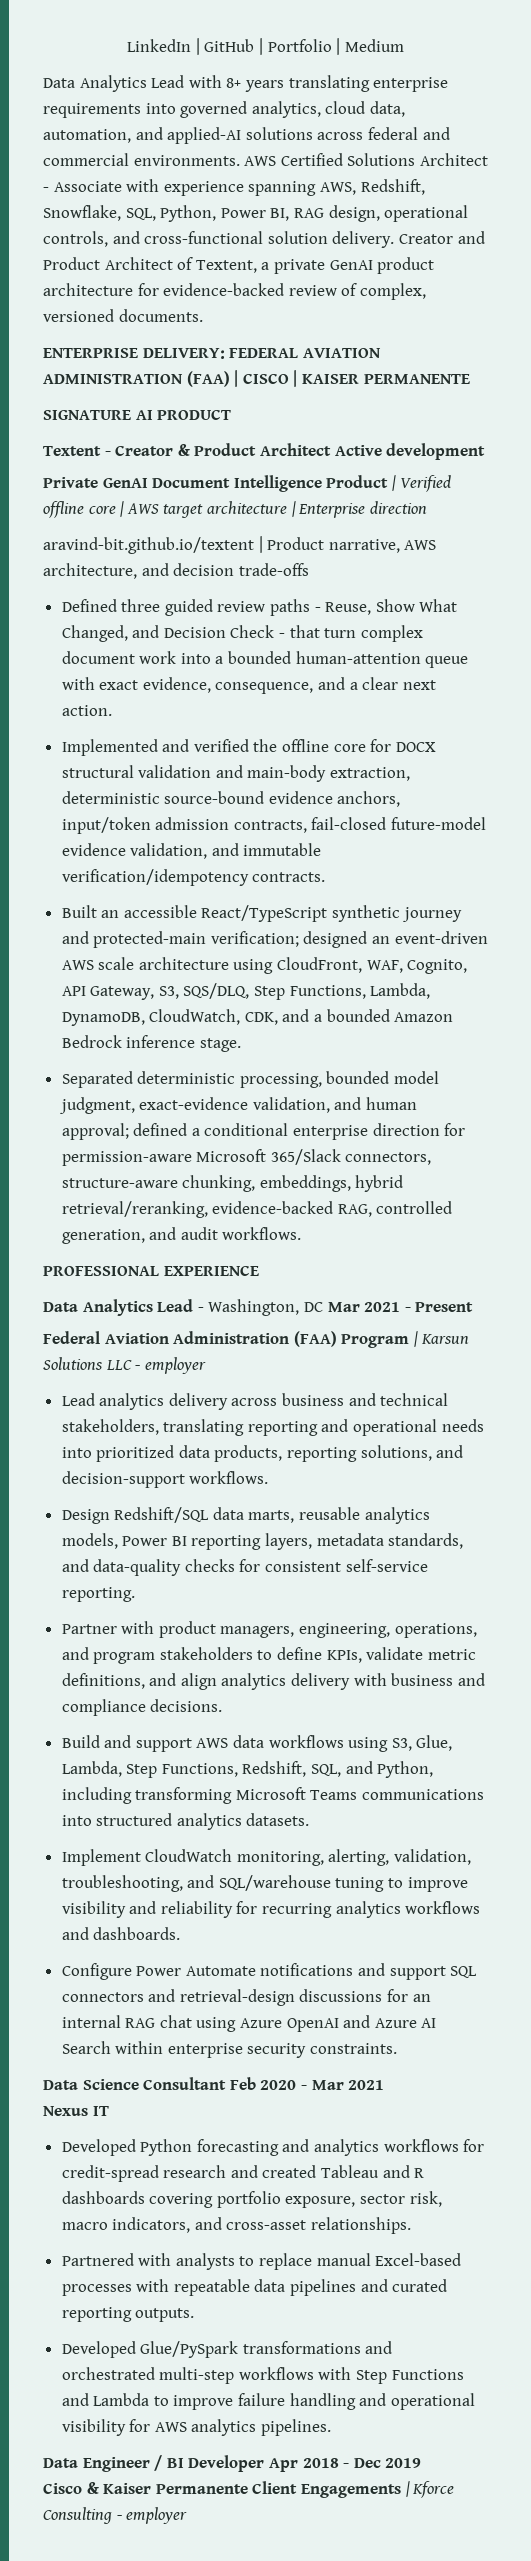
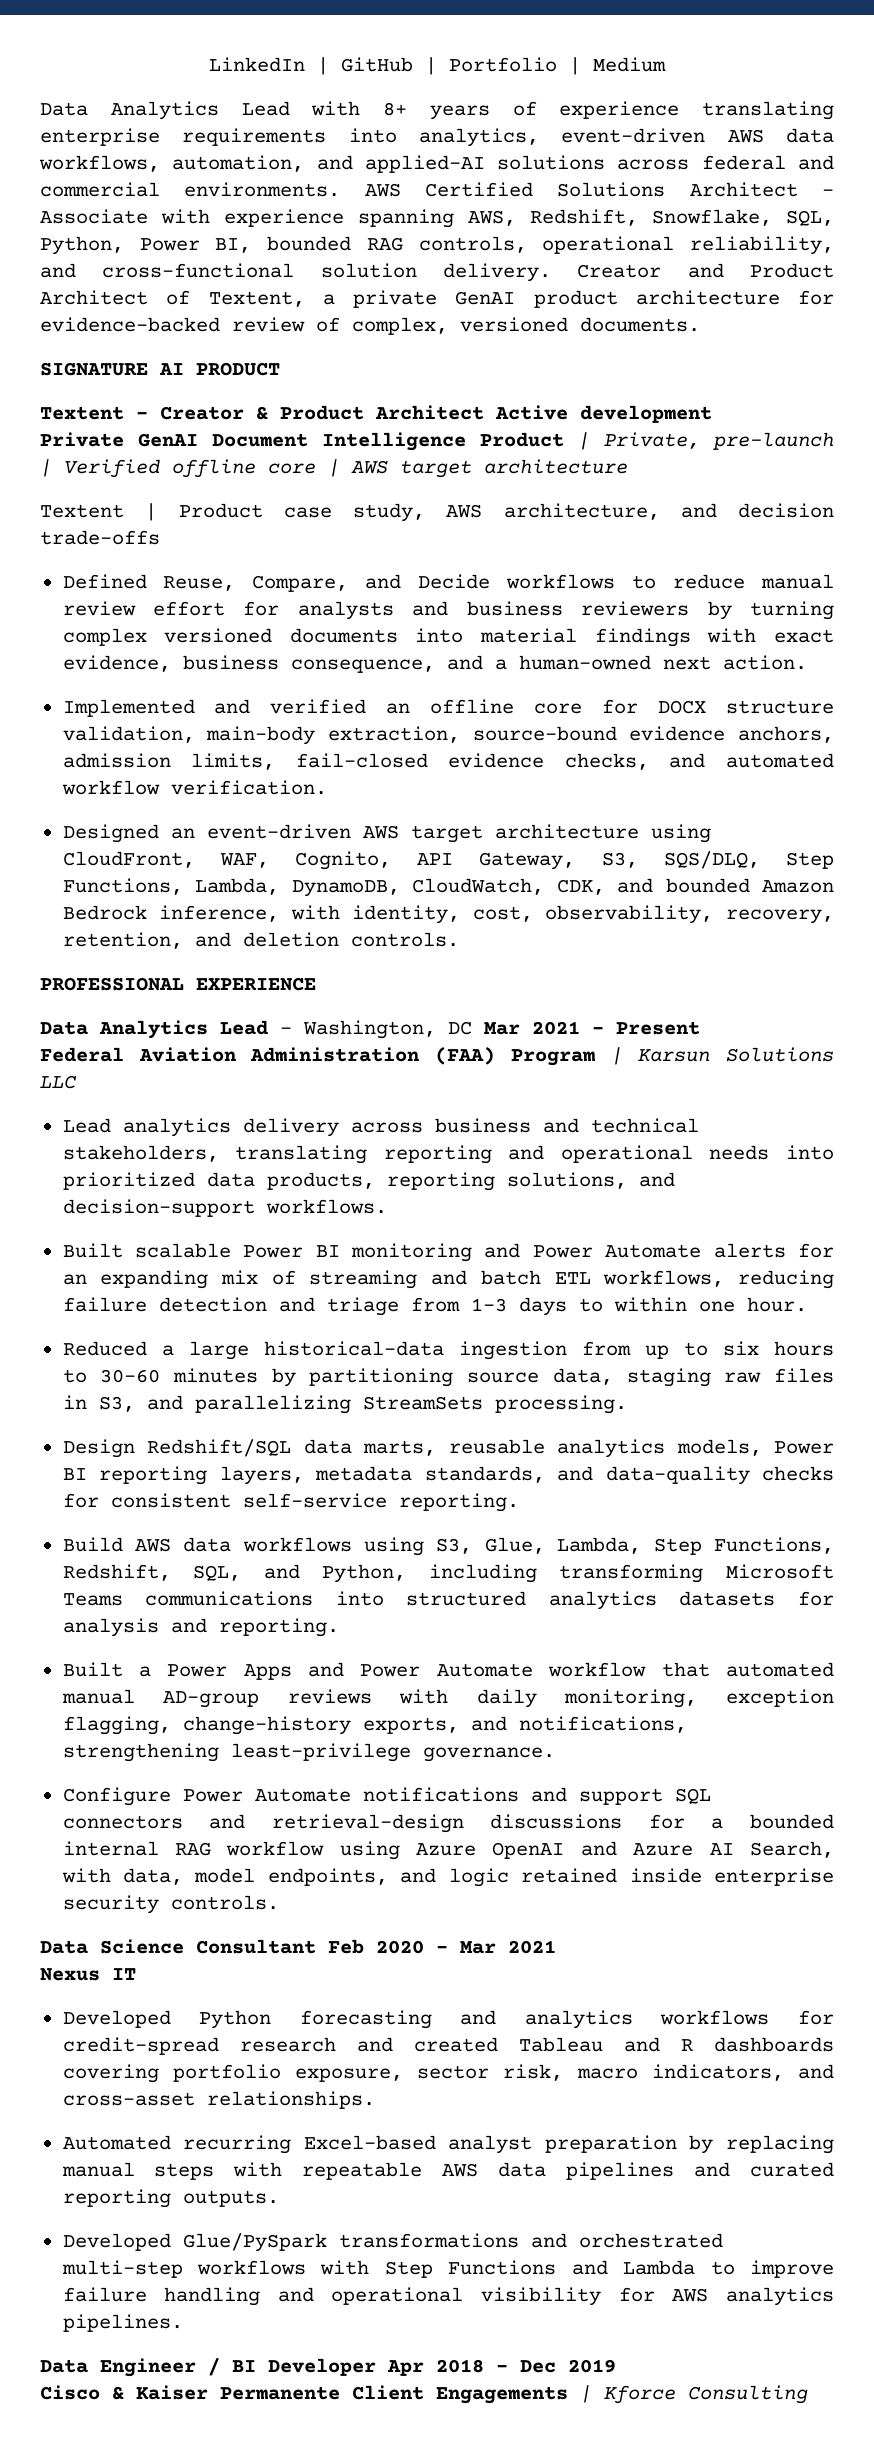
(284, 86) none -> [512,101,680,119] of experience
[180,101,405,118] governed analytics, cloud data, -> [419,128,835,147] [39,155,160,172] analytics, event-driven AWS data workflows,
[293,205,469,222] [43,231,108,247] RAG design, operational controls, -> [267,236,834,255] bounded RAG controls, operational reliability,
[43,348,381,359] [43,370,470,387] // ENTERPRISE DELIVERY: FEDERAL AVIATION ADMINISTRATION (FAA) | CISCO | KAISER PERMANENTE -> (700, 324) none
(396, 483) none -> [604,432,834,450] [40,459,52,477] Private, pre-launch |
[291,501,427,518] [43,536,400,554] | Enterprise direction // aravind-bit.github.io/textent | Product narrative, -> [40,503,425,522] // Textent | Product case study,
[121,599,458,616] [61,625,423,642] [61,651,469,668] three guided review paths - Reuse, Show What Changed, and Decision Check - that turn complex document work into a bounded human-attention queue -> [163,574,834,592] [62,601,834,620] [62,628,691,647] Reuse, Compare, and Decide workflows to reduce manual review effort for analysts and business reviewers by turning complex versioned documents into material findings
(211, 685) none -> [182,655,279,670] business
[362,677,399,690] clear -> [518,655,651,670] human-owned
[253,739,278,752] the -> [386,703,411,714] an
[61,765,243,778] structural validation and -> [725,700,834,714] [62,726,195,743] structure validation,
[61,791,160,804] deterministic -> (460, 734) none
[61,817,487,834] [61,843,322,859] [61,869,326,886] [61,905,462,922] [61,931,368,948] input/token admission contracts, fail-closed future-model evidence validation, and immutable verification/idempotency contracts. // Built an accessible React/TypeScript synthetic journey and protected-main verification; designed -> [62,753,835,770] [61,780,327,795] [62,824,159,843] admission limits, fail-closed evidence checks, and automated workflow verification. // Designed
[98,957,135,970] scale -> [410,825,483,843] target
[314,1014,323,1022] a -> (654, 885) none
[126,1035,241,1052] [61,1071,440,1088] [58,1097,418,1114] [61,1123,466,1140] [61,1149,432,1166] [61,1175,404,1192] [61,1201,453,1218] [61,1227,302,1244] inference stage. // Separated deterministic processing, bounded model judgment, exact-evidence validation, and human approval; defined a conditional enterprise direction for permission-aware Microsoft 365/Slack connectors, structure-aware chunking, embeddings, hybrid retrieval/reranking, evidence-backed RAG, controlled generation, and audit workflows. -> [159,905,834,924] [62,932,459,949] inference, with identity, cost, observability, recovery, retention, and deletion controls.
[135,1357,206,1374] - employer -> (77, 1082) none
(269, 1477) none -> [62,1243,834,1262] [62,1270,835,1289] [62,1297,807,1316] [62,1341,834,1360] [62,1368,835,1387] [62,1395,627,1414] // Built scalable Power BI monitoring and Power Automate alerts for an expanding mix of streaming and batch ETL workflows, reducing failure detection and triage from 1-3 days to within one hour. // Reduced a large historical-data ingestion from up to six hours to 30-60 minutes by partitioning source data, staging raw files in S3, and parallelizing StreamSets processing.
[61,1621,477,1638] [61,1647,476,1664] [61,1673,485,1690] [61,1699,223,1716] // Partner with product managers, engineering, operations, and program stakeholders to define KPIs, validate metric definitions, and align analytics delivery with business and compliance decisions. -> (519, 1502) none
[104,1735,192,1752] and support -> (123, 1544) none
[246,1813,310,1826] [61,1849,472,1866] [61,1875,468,1892] [61,1901,481,1918] [61,1927,181,1940] datasets. // Implement CloudWatch monitoring, alerting, validation, troubleshooting, and SQL/warehouse tuning to improve visibility and reliability for recurring analytics workflows and dashboards. -> [679,1591,834,1606] [62,1618,339,1637] [62,1662,834,1680] [61,1689,835,1708] [62,1716,687,1735] [62,1743,555,1762] datasets for analysis and reporting. // Built a Power Apps and Power Automate workflow that automated manual AD-group reviews with daily monitoring, exception flagging, change-history exports, and notifications, strengthening least-privilege governance.
[412,1994,431,2002] an -> [711,1814,835,1829] a bounded
[159,2015,192,2028] chat -> [226,1841,325,1856] workflow
[61,2041,164,2054] Search within -> [750,1841,834,1858] [61,1868,702,1887] Search, with data, model endpoints, and logic retained inside
[310,2043,398,2054] constraints. -> [170,1895,279,1910] controls.
[61,2253,462,2270] [61,2284,132,2296] Partnered with analysts to replace manual Excel-based processes -> [62,2135,835,2154] [61,2162,215,2180] Automated recurring Excel-based analyst preparation by replacing manual steps
(250, 2287) none -> [442,2163,479,2177] AWS
[116,2507,188,2524] - employer -> (808, 2394) none

